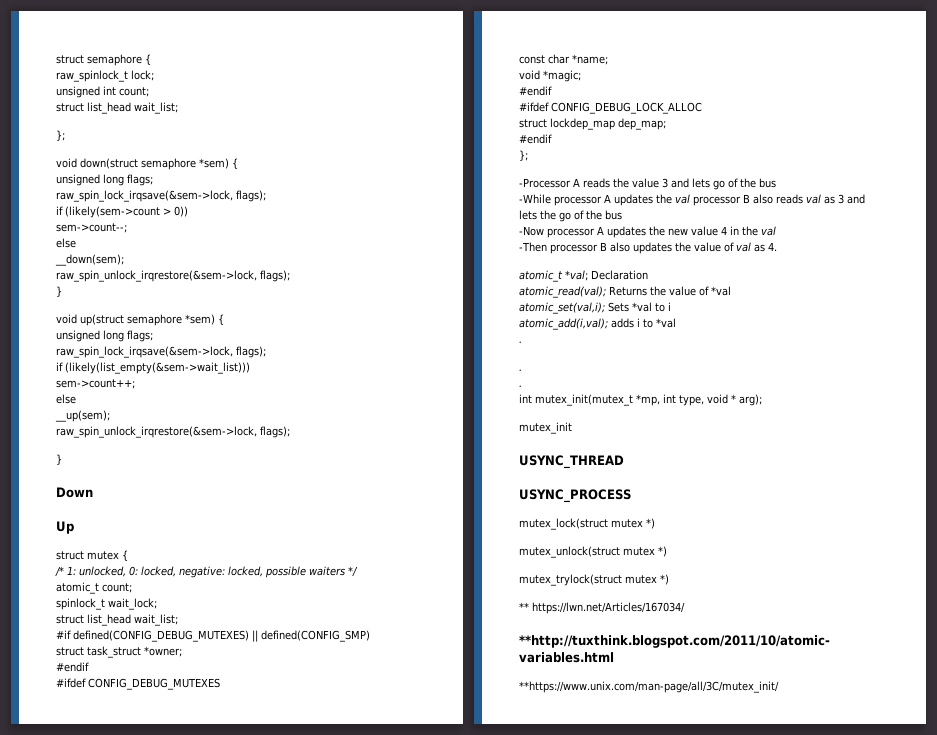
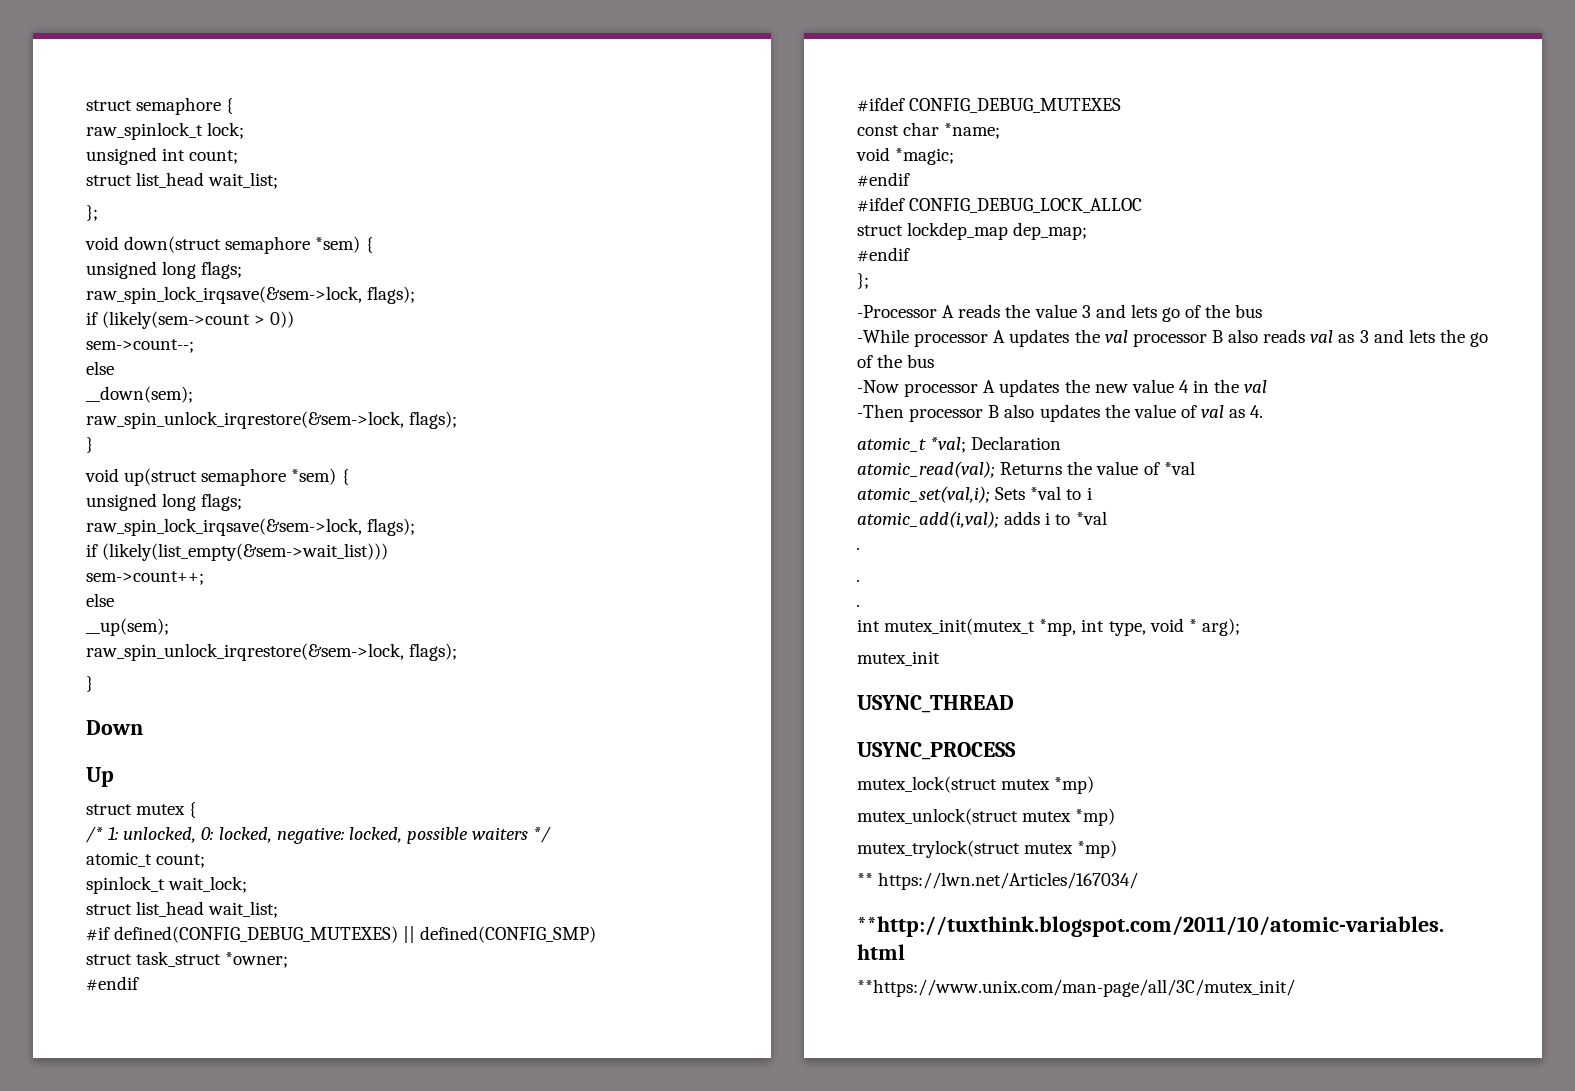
[646,518,655,529] *) -> [1054,776,1095,794] *mp)
[658,546,667,557] *) -> [1075,808,1116,826] *mp)
[660,574,669,585] *) -> [1077,840,1118,858] *mp)

